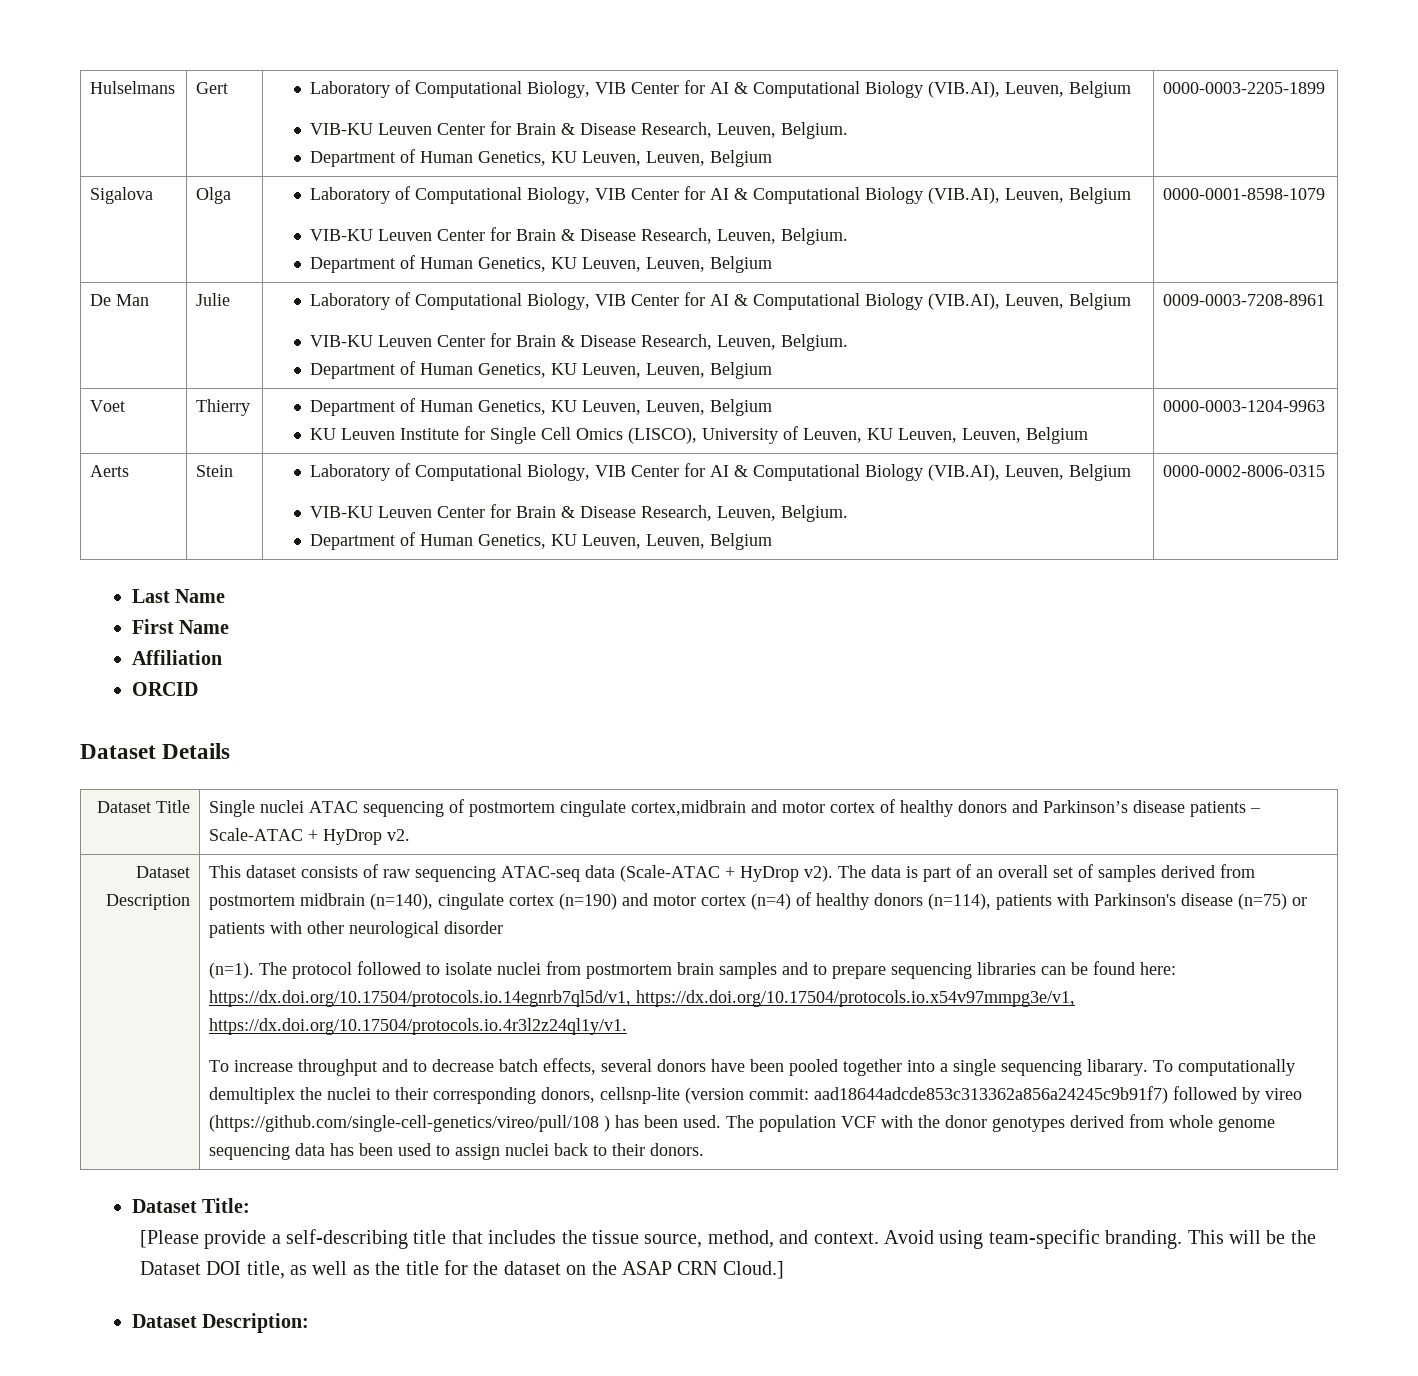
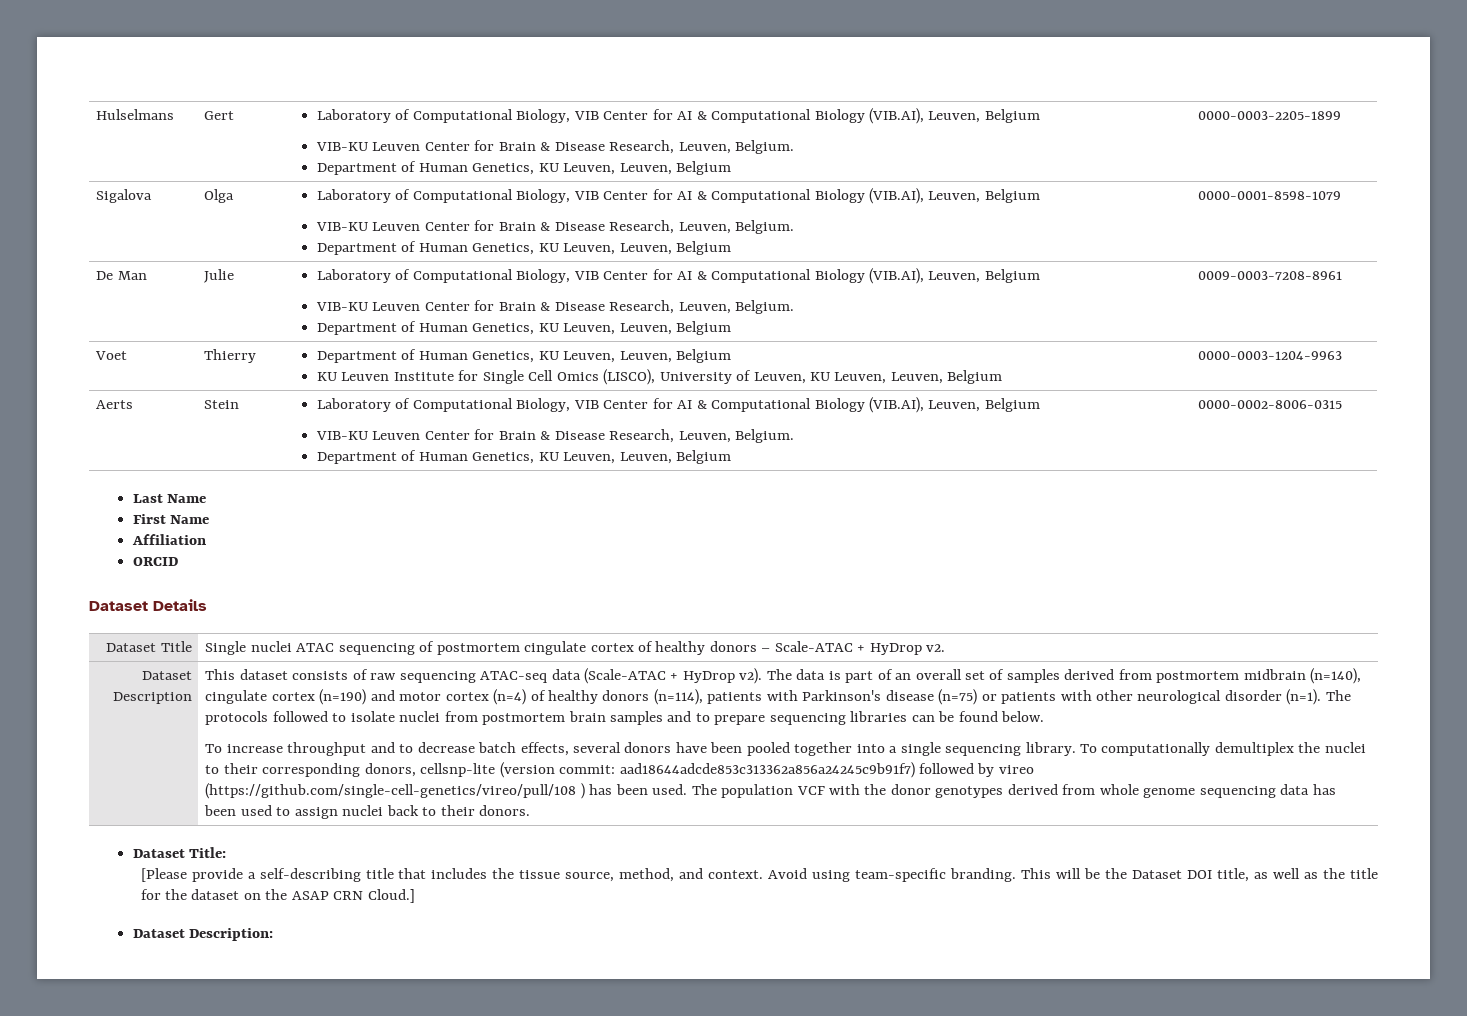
[631,800,826,816] cortex,midbrain and motor -> (587, 648) none
[1012,800,1247,817] and Parkinson’s disease patients -> (757, 646) none
(504, 927) // -> (1282, 695) none
[292,962,353,979] protocol -> [205,711,269,725] protocols
[1140,962,1177,975] [209,990,1076,1007] [209,1018,628,1035] here: https://dx.doi.org/10.17504/protocols.io.14egnrb7ql5d/v1, https://dx.doi.org/10.17504/protocols.io.x54v97mmpg3e/v1, https://dx.doi.org/10.17504/protocols.io.4r3l2z24ql1y/v1. -> [1001,711,1045,722] below.
[1087,1059,1149,1076] libarary. -> [1025,742,1076,756] library.

